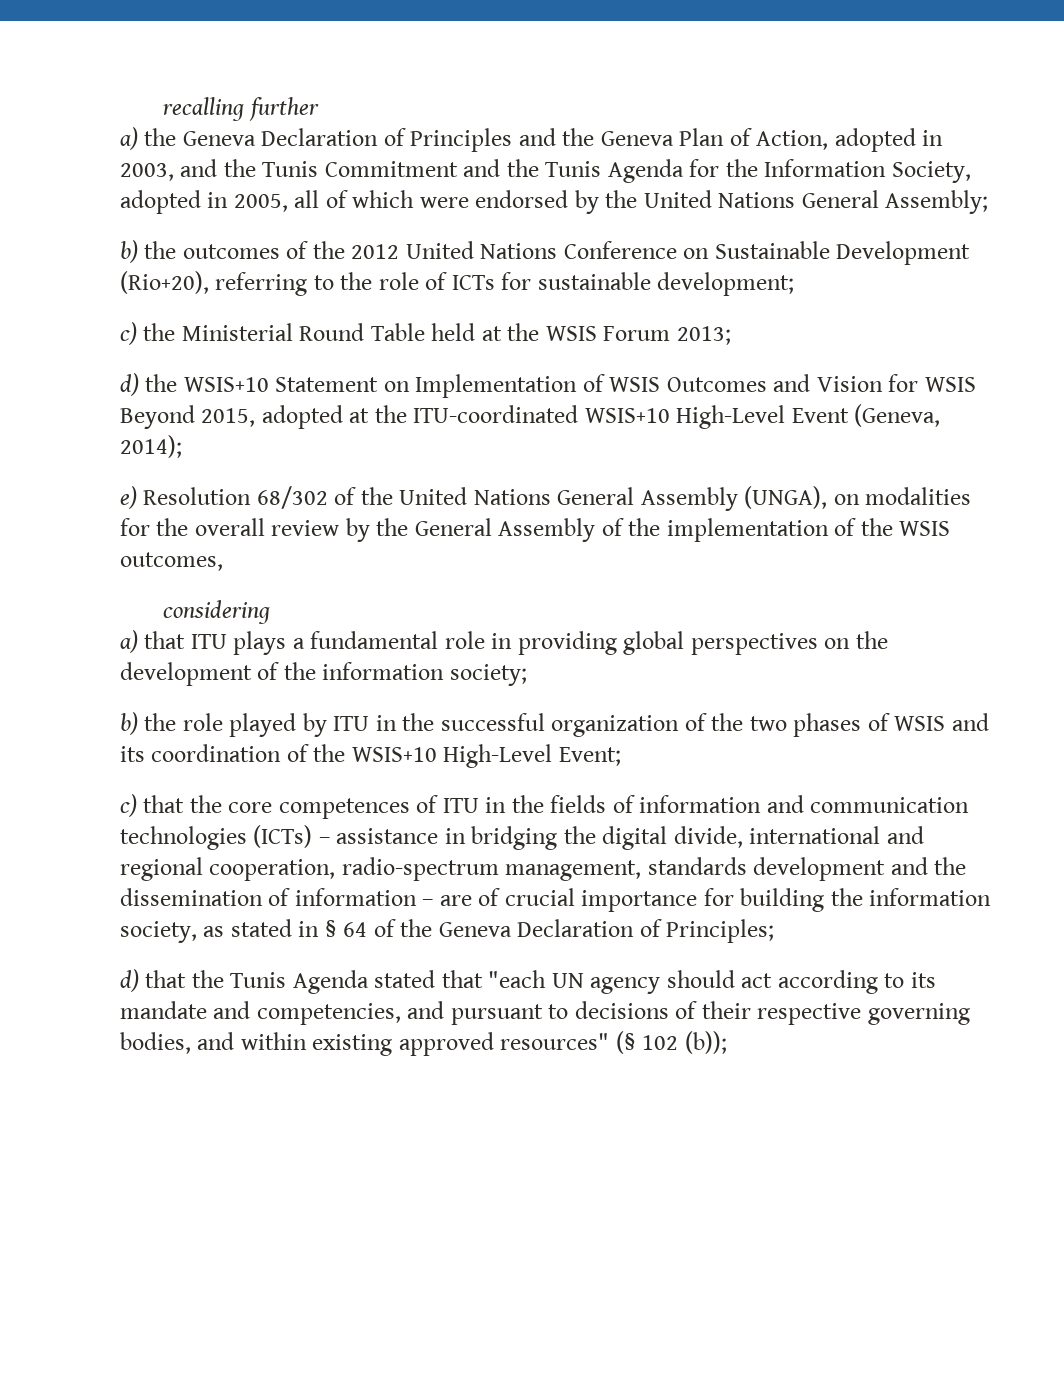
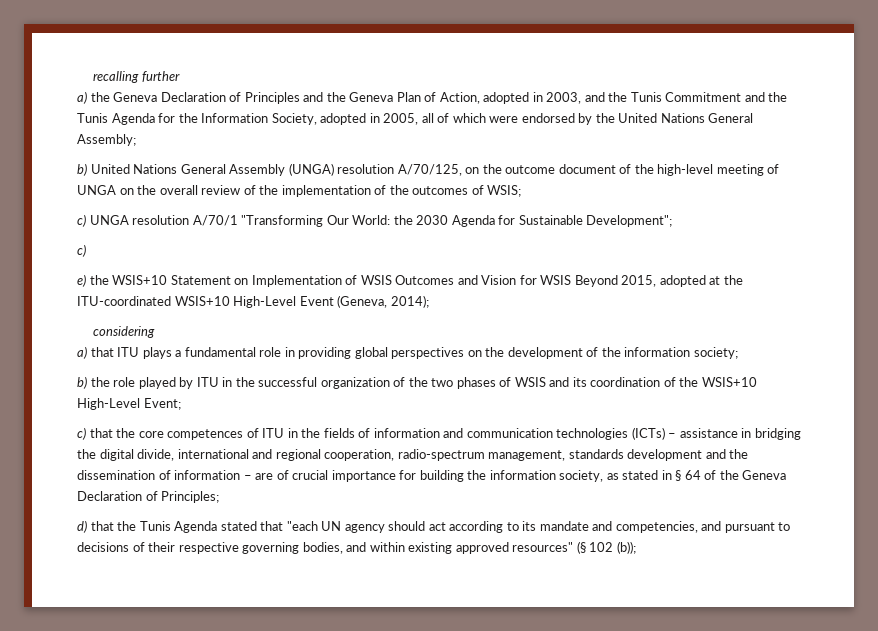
[144,241,971,265] [120,271,795,296] [120,322,731,345] [120,373,139,396] the outcomes of the 2012 United Nations Conference on Sustainable Development (Rio+20), referring to the role of ICTs for sustainable development; // c) the Ministerial Round Table held at the WSIS Forum 2013; // d) -> [90,163,780,176] [77,185,522,197] [77,214,673,227] [77,244,86,257] [77,274,86,287] United Nations General Assembly (UNGA) resolution A/70/125, on the outcome document of the high-level meeting of UNGA on the overall review of the implementation of the outcomes of WSIS; // c) UNGA resolution A/70/1 "Transforming Our World: the 2030 Agenda for Sustainable Development"; // c) // e)
[120,486,972,511] [120,518,951,542] [120,552,223,571] // e) Resolution 68/302 of the United Nations General Assembly (UNGA), on modalities for the overall review by the General Assembly of the implementation of the WSIS outcomes, -> (429, 301) none

